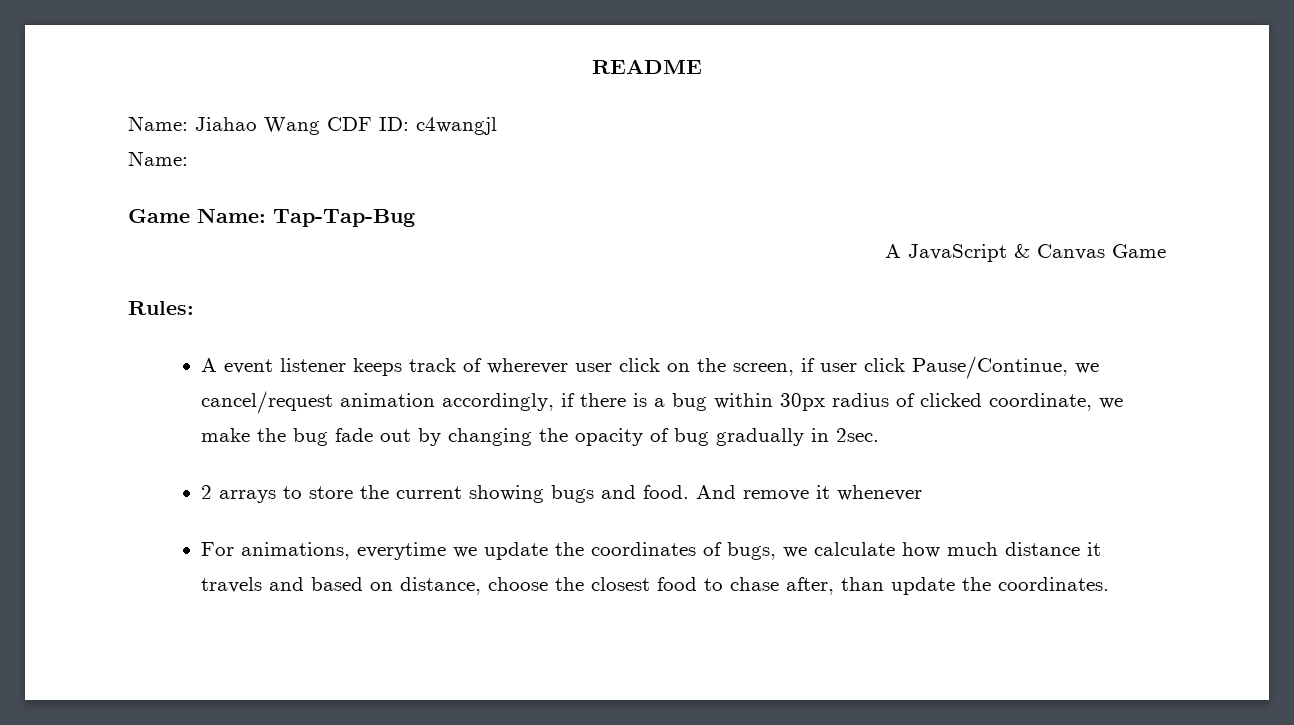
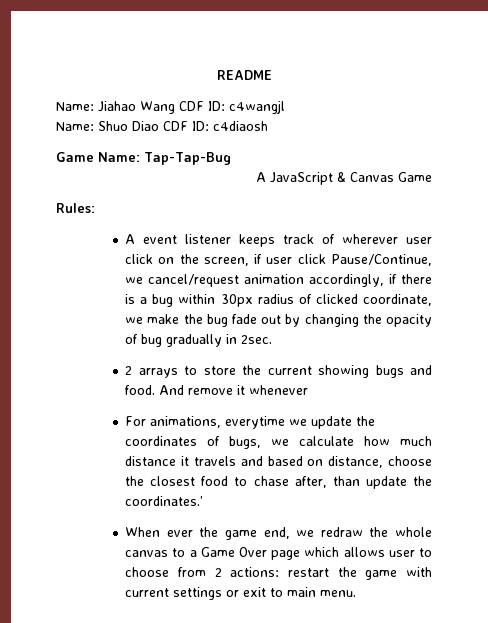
(188, 158) none -> [98,121,268,131] Shuo Diao CDF ID: c4diaosh
[997,577,1109,591] coordinates. -> [125,496,204,506] [125,527,433,540] [125,547,432,560] [125,567,432,580] [125,587,357,600] coordinates.’ // When ever the game end, we redraw the whole canvas to a Game Over page which allows user to choose from 2 actions: restart the game with current settings or exit to main menu.

